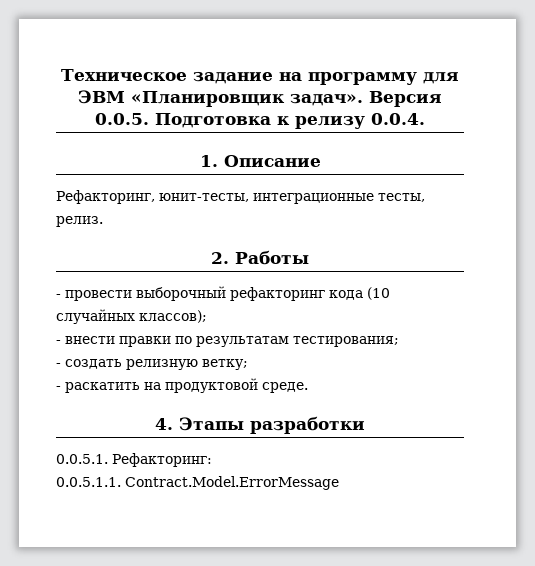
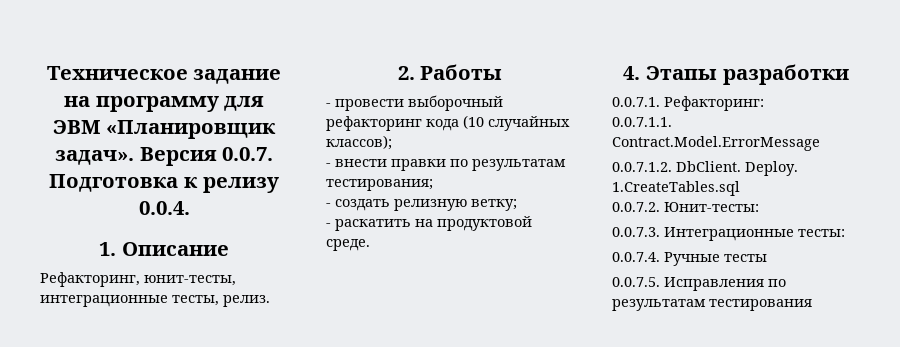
[95,113,149,125] 0.0.5. -> [222,147,274,161] 0.0.7.
[56,454,108,464] 0.0.5.1. -> [612,97,660,107] 0.0.7.1.
[56,477,121,487] 0.0.5.1.1. -> [612,117,672,127] 0.0.7.1.1.
(339, 483) none -> [612,161,798,176] [612,181,740,196] [612,202,759,212] [612,227,845,241] [612,252,767,266] [612,277,786,291] [612,299,812,311] // 0.0.7.1.2. DbClient. Deploy. 1.CreateTables.sql // 0.0.7.2. Юнит-тесты: // 0.0.7.3. Интеграционные тесты: // 0.0.7.4. Ручные тесты // 0.0.7.5. Исправления по результатам тестирования

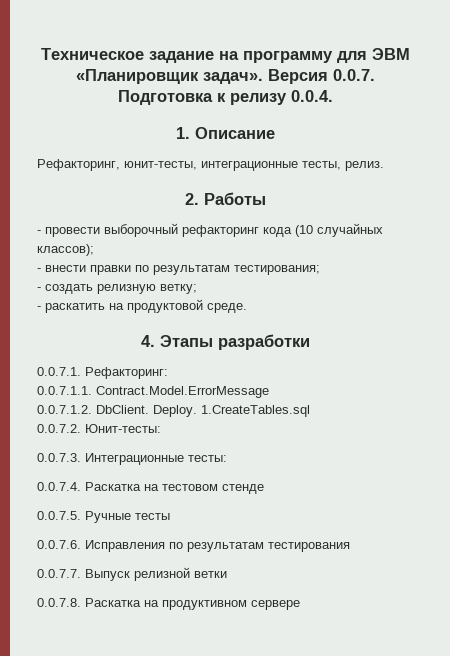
(660, 257) none -> [85,482,264,494] [37,511,81,520] Раскатка на тестовом стенде // 0.0.7.5.
[612,277,660,287] 0.0.7.5. -> [37,540,81,549] 0.0.7.6.
(812, 305) none -> [37,567,227,581] [37,598,300,610] // 0.0.7.7. Выпуск релизной ветки // 0.0.7.8. Раскатка на продуктивном сервере

